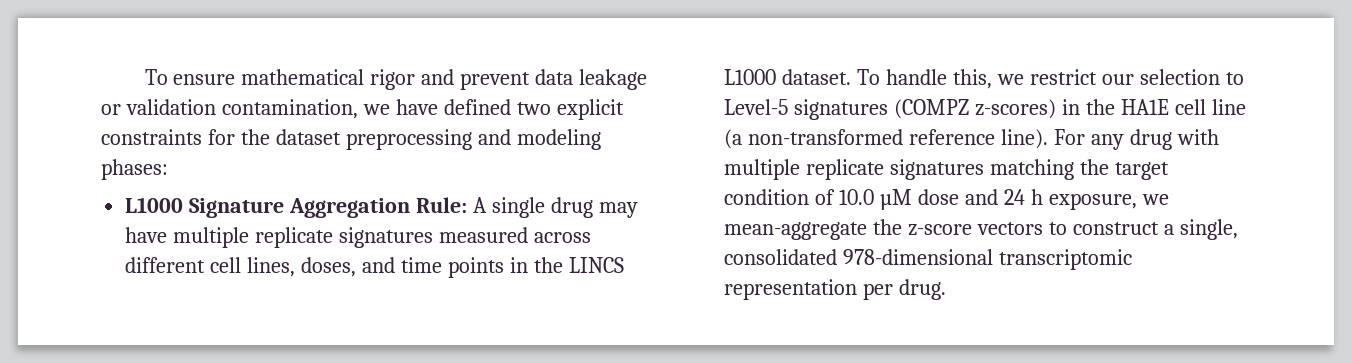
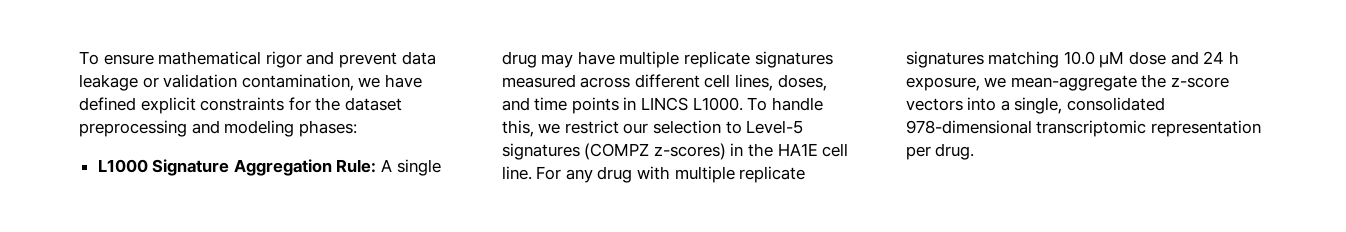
[516,102,551,115] two -> (136, 104) none
[533,257,624,273] [724,69,852,85] the LINCS L1000 dataset. -> [641,97,743,111] LINCS L1000.
[1211,99,1246,115] [724,129,1049,149] line (a non-transformed reference line). -> [501,166,532,180] line.
[1079,159,1169,180] [724,189,836,205] the target condition of -> (1060, 59) none
[1048,222,1159,235] to construct -> [967,97,997,111] into

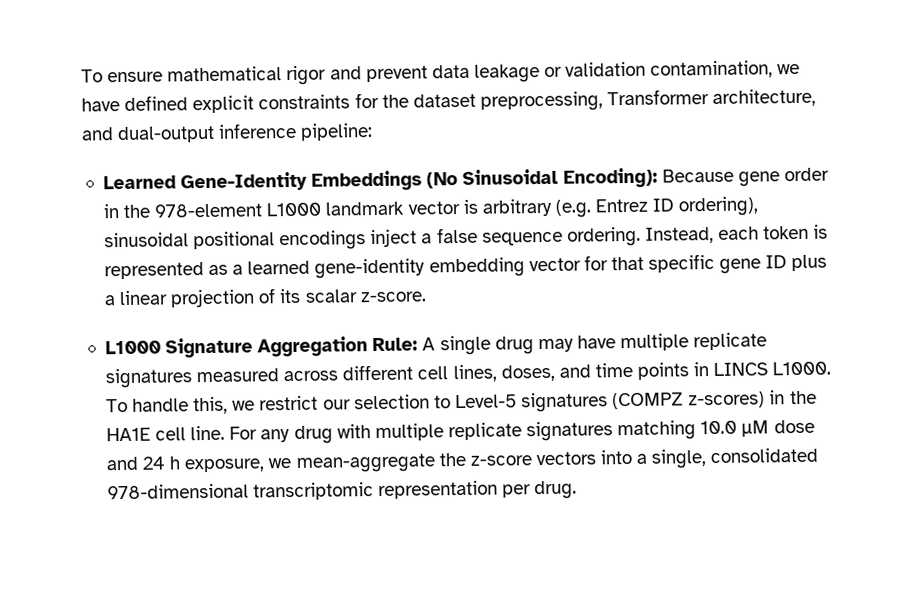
[79,120,357,137] preprocessing and modeling phases: -> [479,88,817,112] [81,122,374,144] [102,167,829,192] [102,196,759,219] [103,224,829,251] [103,253,828,280] [103,288,426,308] preprocessing, Transformer architecture, and dual-output inference pipeline: // Learned Gene-Identity Embeddings (No Sinusoidal Encoding): Because gene order in the 978-element L1000 landmark vector is arbitrary (e.g. Entrez ID ordering), sinusoidal positional encodings inject a false sequence ordering. Instead, each token is represented as a learned gene-identity embedding vector for that specific gene ID plus a linear projection of its scalar z-score.

